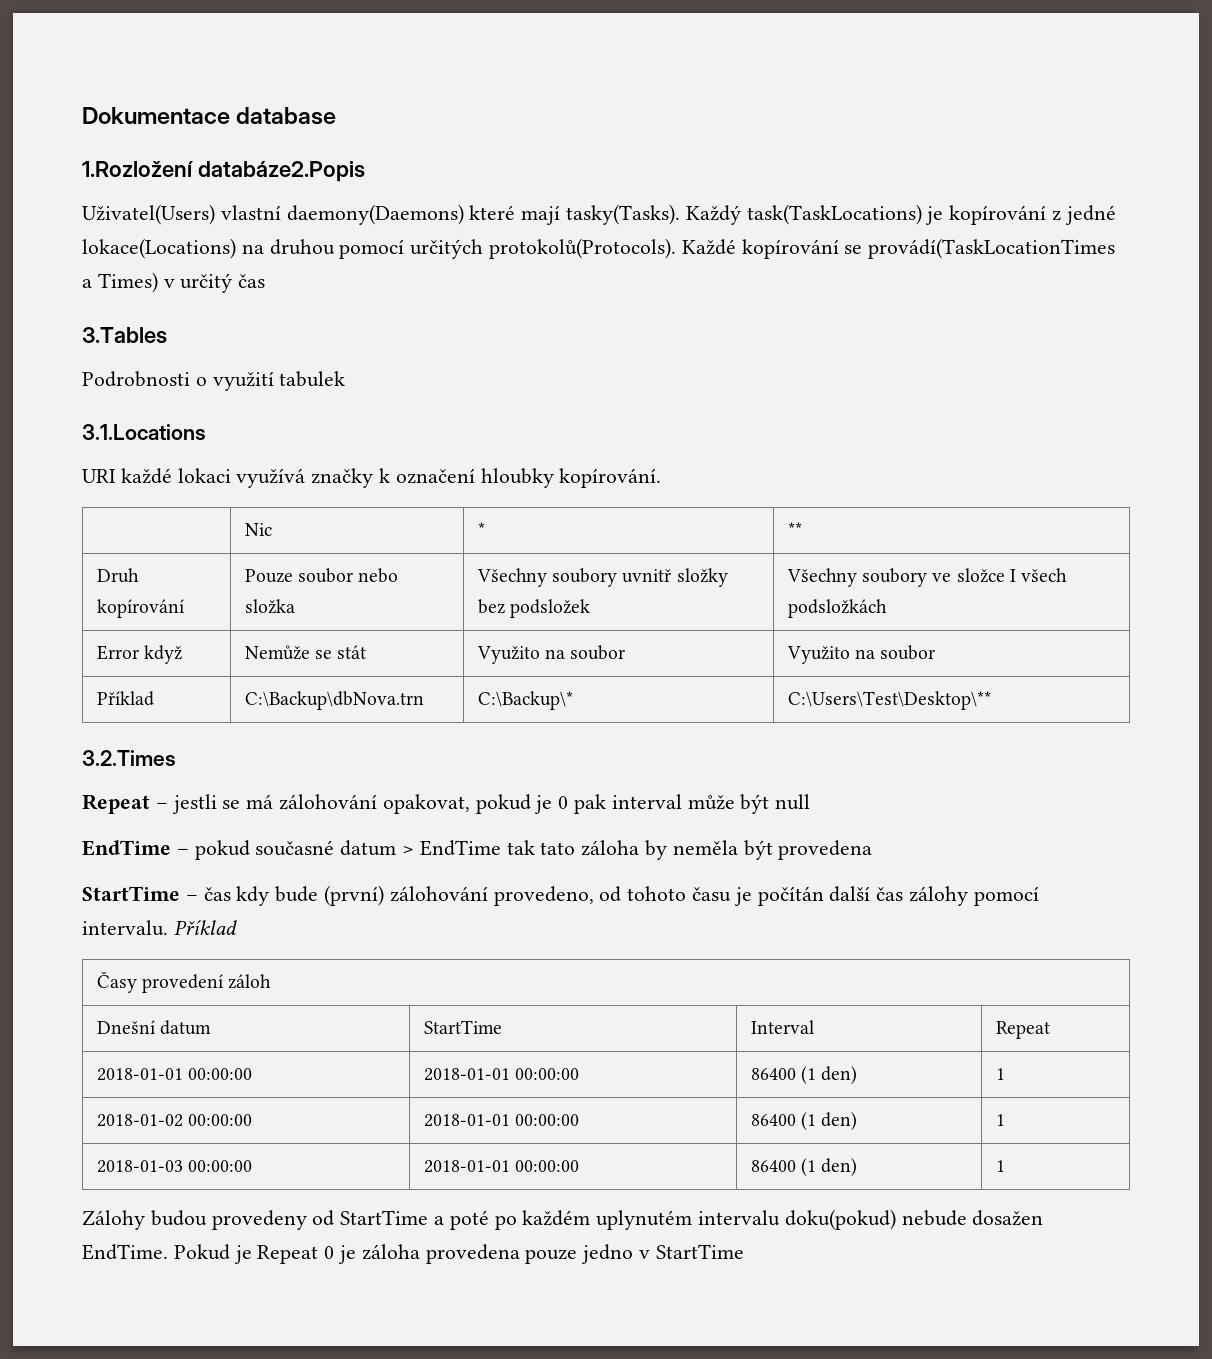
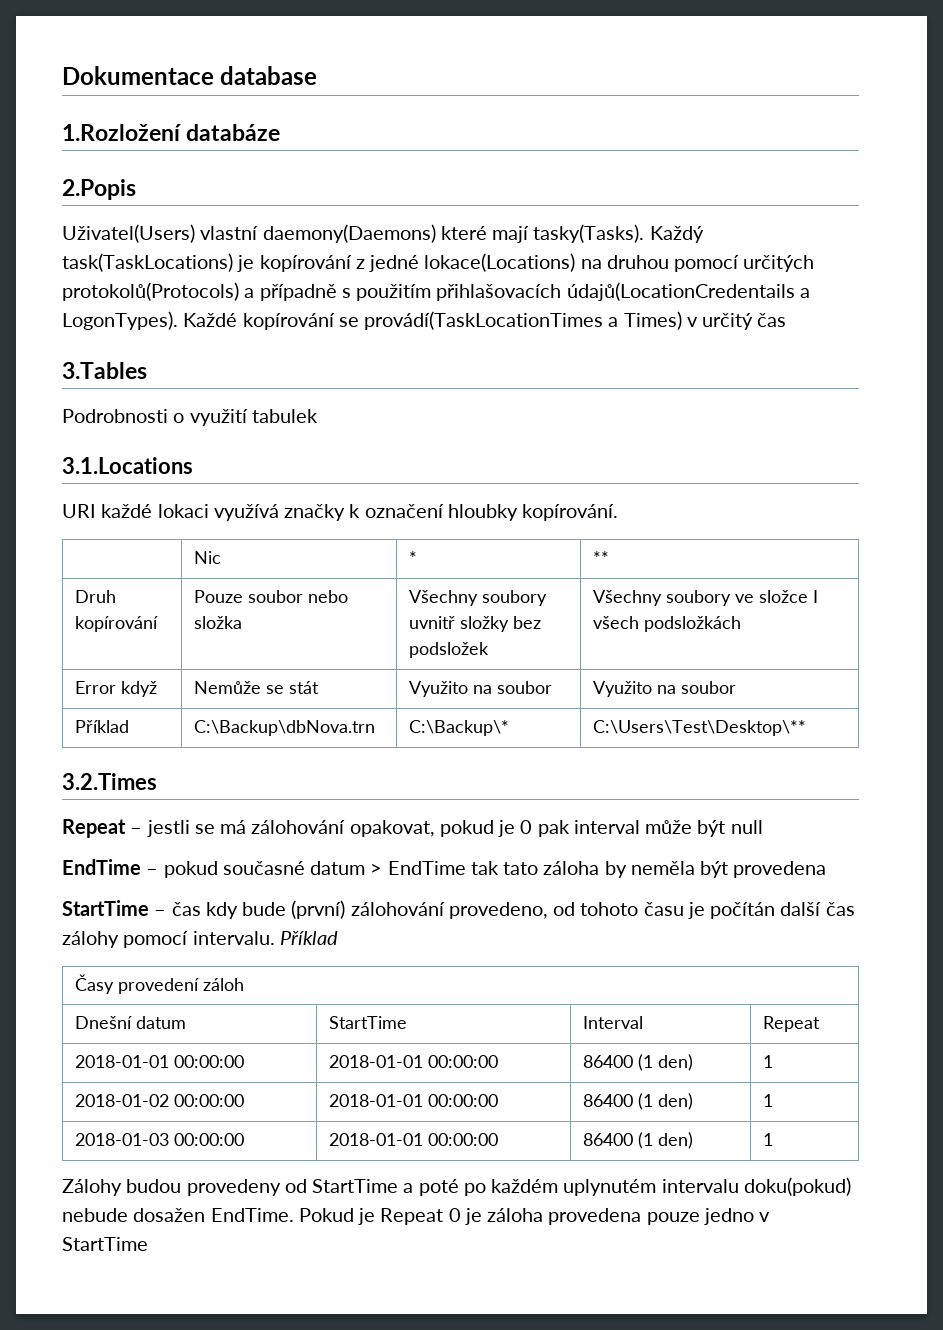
[197,161,365,182] databáze2.Popis -> [186,124,281,141] [62,179,136,200] databáze // 2.Popis
[489,238,677,259] protokolů(Protocols). -> [62,282,810,301] [62,311,178,330] protokolů(Protocols) a případně s použitím přihlašovacích údajů(LocationCredentails a LogonTypes).

